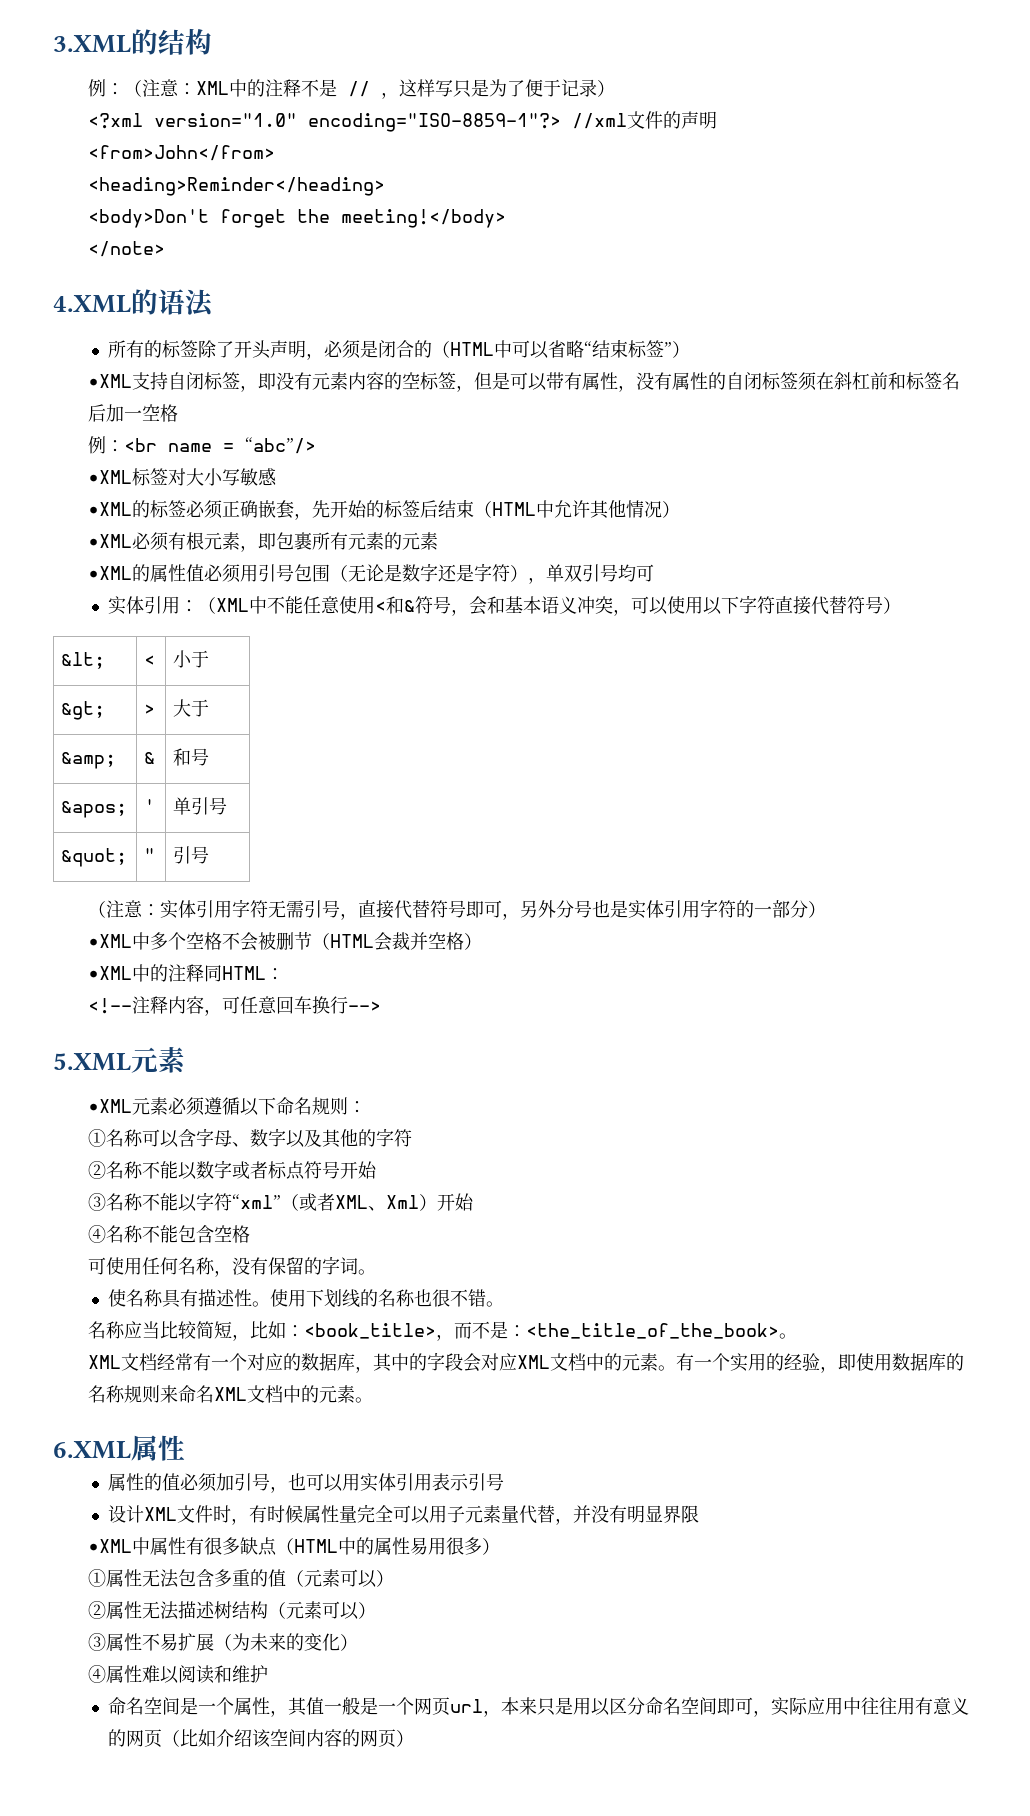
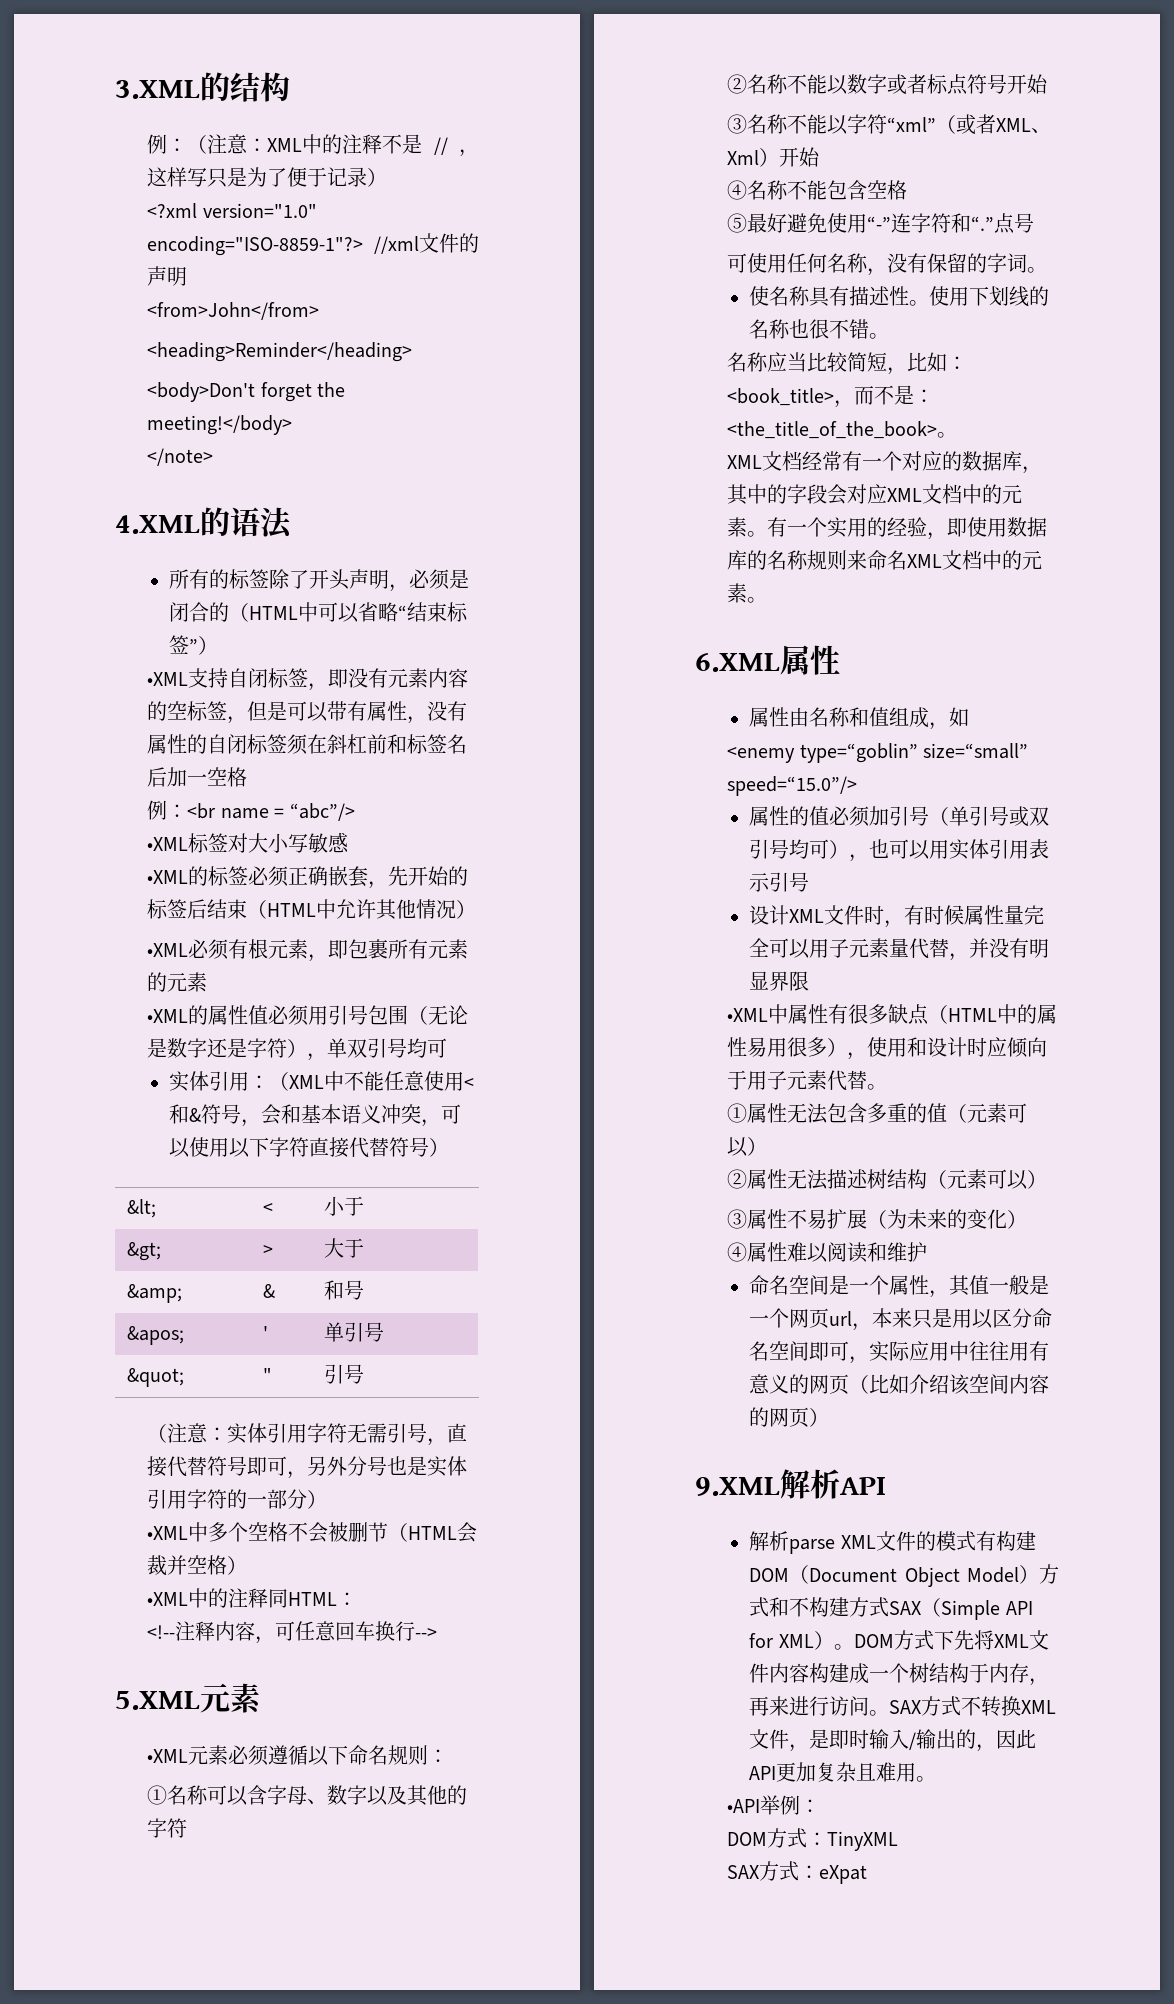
(251, 1234) none -> [727,213,1035,234] // ⑤最好避免使用“-”连字符和“.”点号
(185, 1448) none -> [749,707,970,730] [727,743,1029,763] [727,776,858,796] // 属性由名称和值组成，如 // <enemy type=“goblin” size=“small” speed=“15.0”/>
(270, 1482) none -> [929,806,1050,827] [749,839,850,859] （单引号或双引号均可）
(501, 1546) none -> [847,1037,1048,1060] [727,1070,888,1091] ，使用和设计时应倾向于用子元素代替。
(414, 1738) none -> [695,1469,886,1499] [749,1531,1036,1554] [749,1564,1059,1587] [749,1597,1033,1620] [749,1630,1049,1650] [749,1663,1050,1686] [749,1696,1057,1717] [749,1729,1037,1752] [749,1762,937,1782] [727,1795,821,1815] [727,1828,899,1851] [727,1861,868,1884] // 9.XML解析API // 解析parse XML文件的模式有构建DOM（Document Object Model）方式和不构建方式SAX（Simple API for XML）。DOM方式下先将XML文件内容构建成一个树结构于内存，再来进行访问。SAX方式不转换XML文件，是即时输入/输出的，因此API更加复杂且难用。 // •API举例： // DOM方式：TinyXML // SAX方式：eXpat

